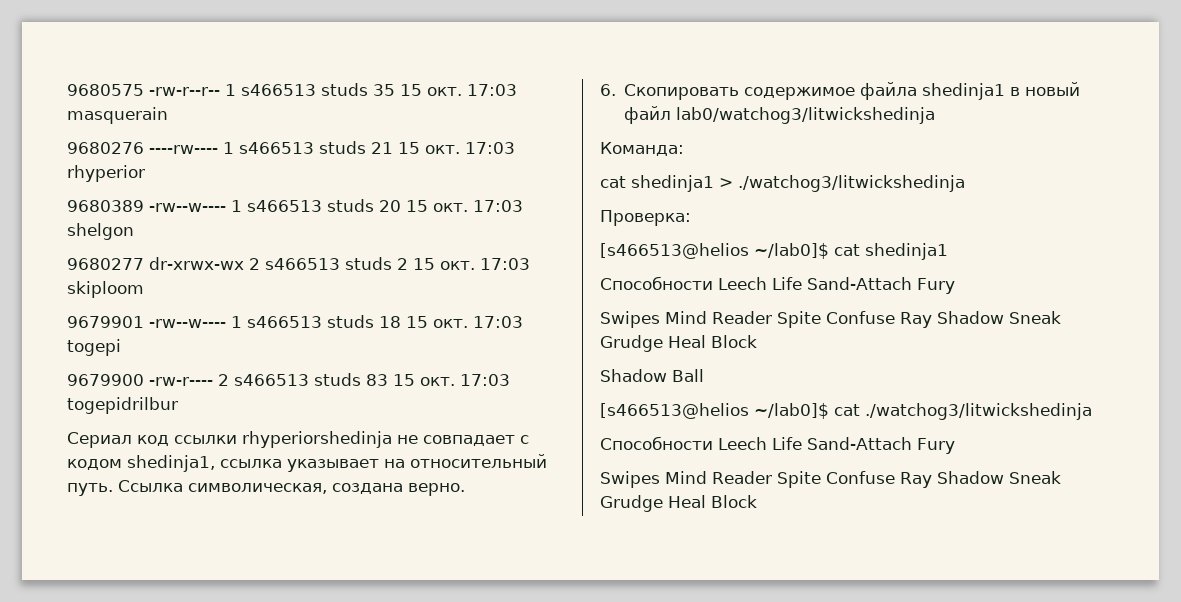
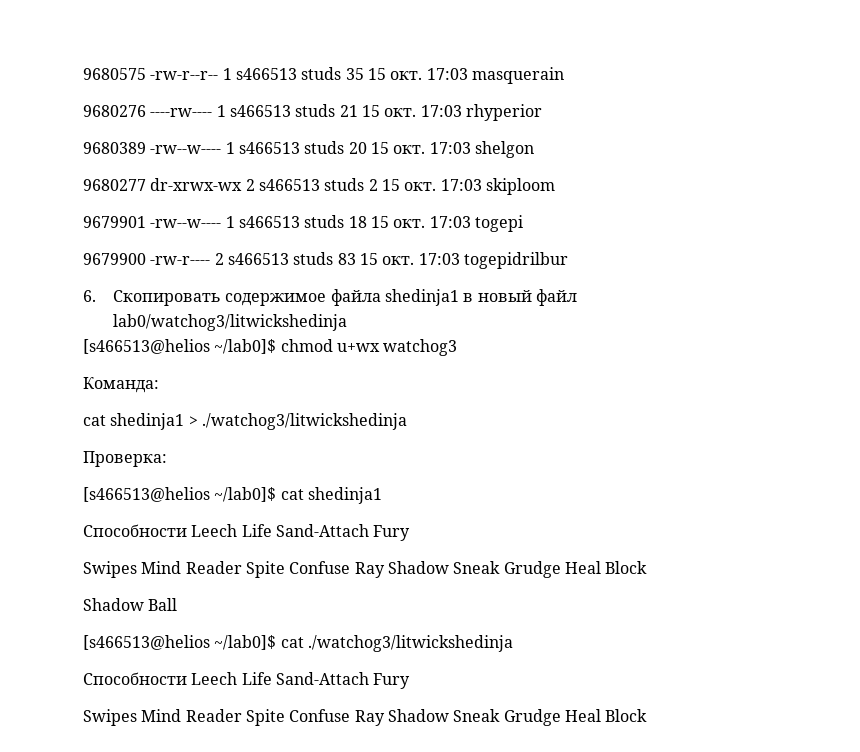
[67,431,529,448] [67,454,547,472] [67,480,465,496] // Сериал код ссылки rhyperiorshedinja не совпадает с кодом shedinja1, ссылка указывает на относительный путь. Ссылка символическая, создана верно. -> (568, 260) none
(936, 115) none -> [83,339,458,356] // [s466513@helios ~/lab0]$ chmod u+wx watchog3

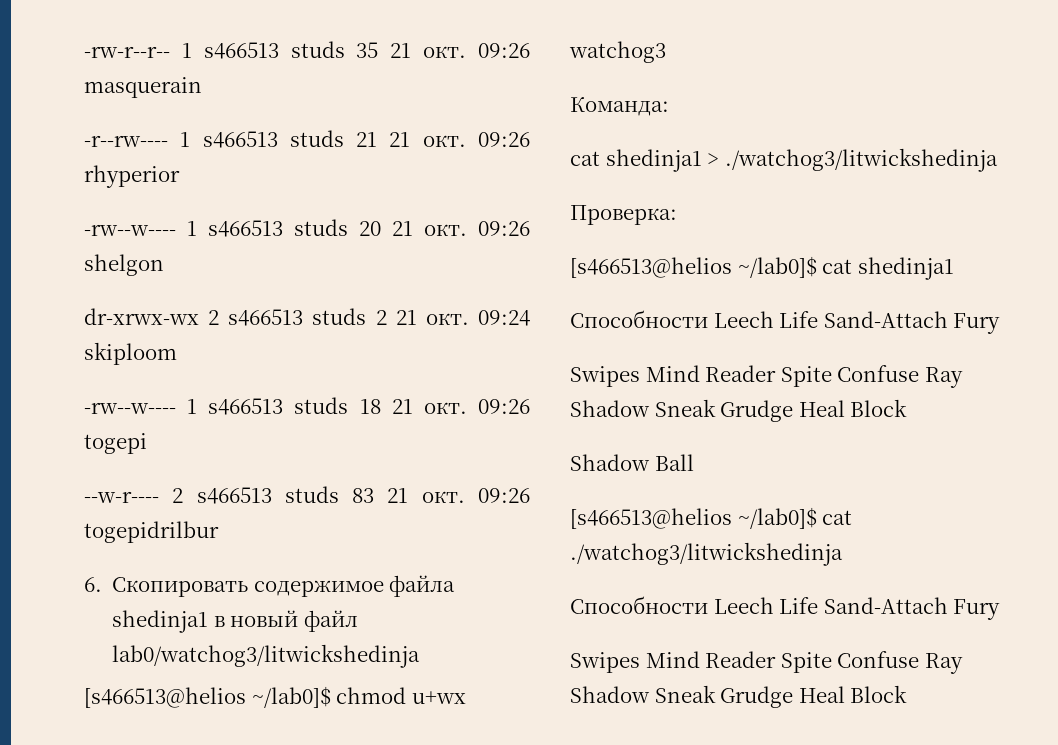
[83,68,146,80] 9680575 -> (84, 52) none
[367,68,468,80] 15 окт. 17:03 -> [390,43,530,58] 21 окт. 09:26
[83,105,213,117] 9680276 ----rw---- -> [84,135,168,147] -r--rw----
[361,105,462,117] 15 окт. 17:03 -> [389,132,530,147] 21 окт. 09:26
[83,142,146,154] 9680389 -> (180, 176) none
[370,142,471,154] 15 окт. 17:03 -> [392,221,530,236] 21 окт. 09:26
[83,179,146,191] 9680277 -> (164, 265) none
[381,179,482,191] 15 окт. 17:03 -> [395,310,531,326] 21 окт. 09:24
[83,216,146,228] 9679901 -> (177, 353) none
[370,216,471,228] 15 окт. 17:03 -> [391,399,531,414] 21 окт. 09:26
[83,253,211,265] 9679900 -rw-r---- -> [84,491,159,503] --w-r----
[359,253,460,265] 15 окт. 17:03 -> [387,488,530,503] 21 окт. 09:26

